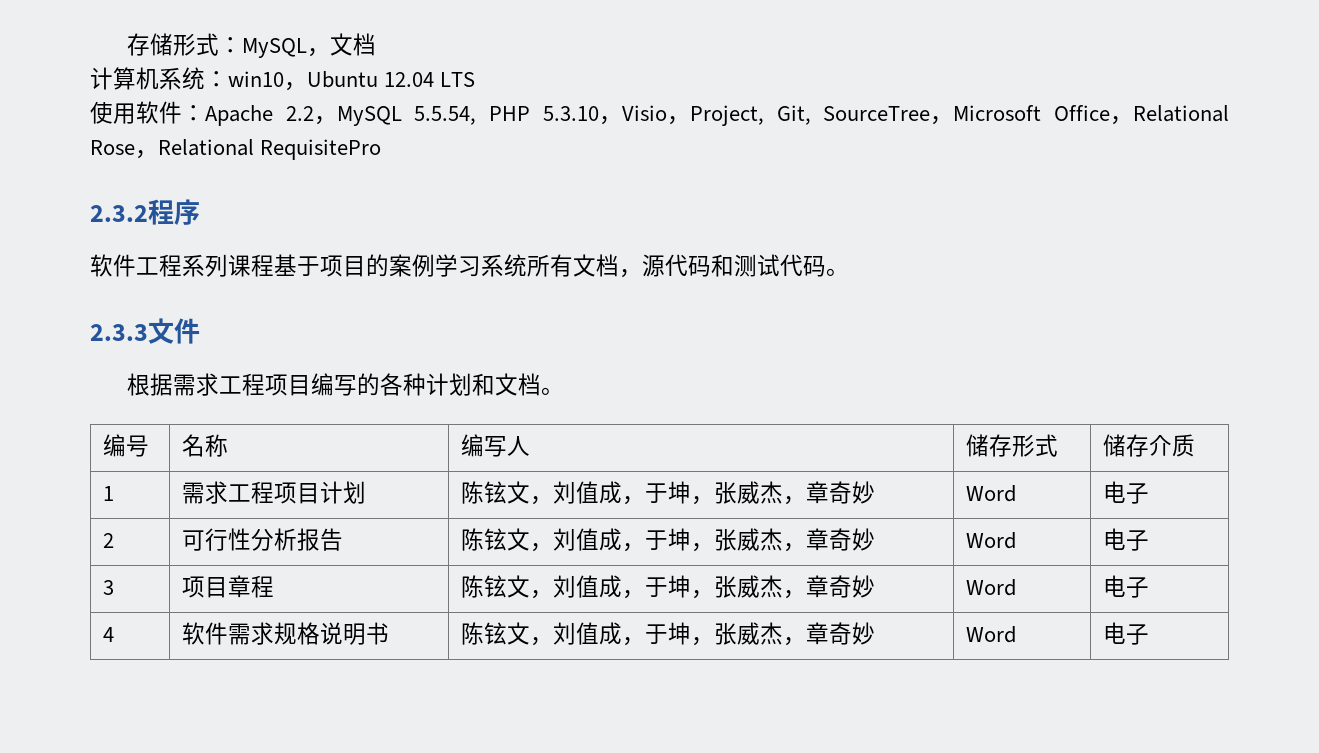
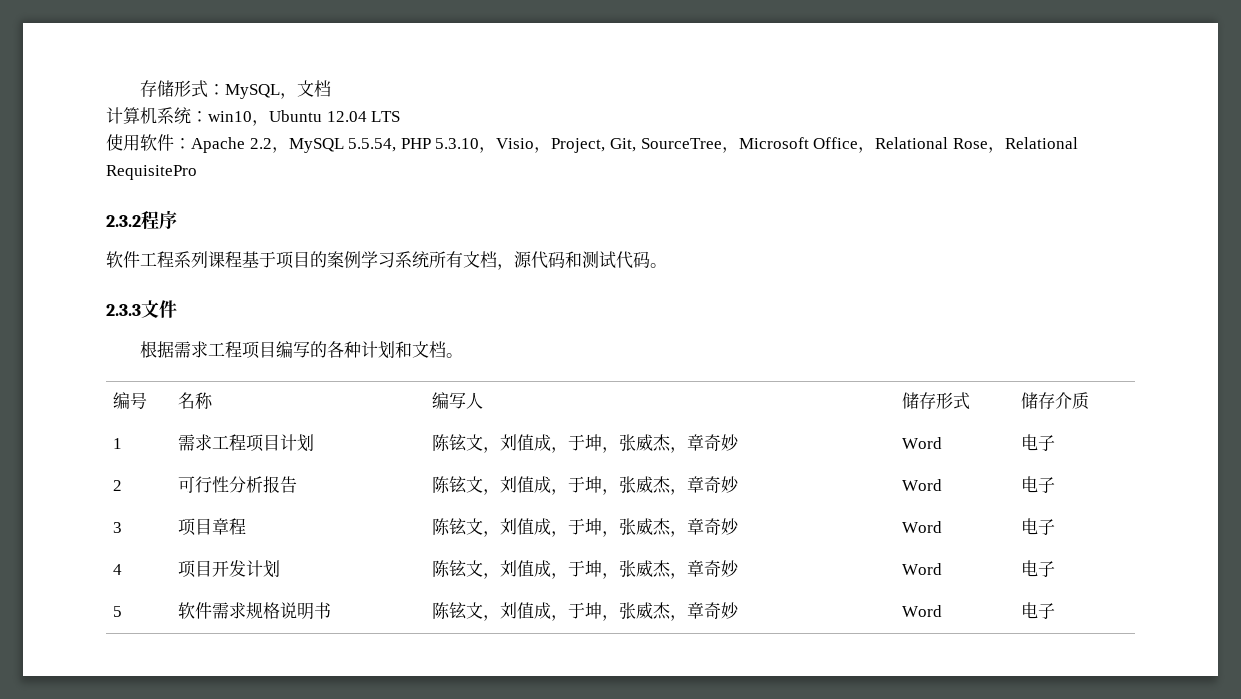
(114, 634) none -> [178,560,281,578] [432,560,740,579] [902,563,943,575] [1021,560,1056,577] [113,606,123,617] | 项目开发计划 | 陈铉文，刘值成，于坤，张威杰，章奇妙 | Word | 电子 // 5

